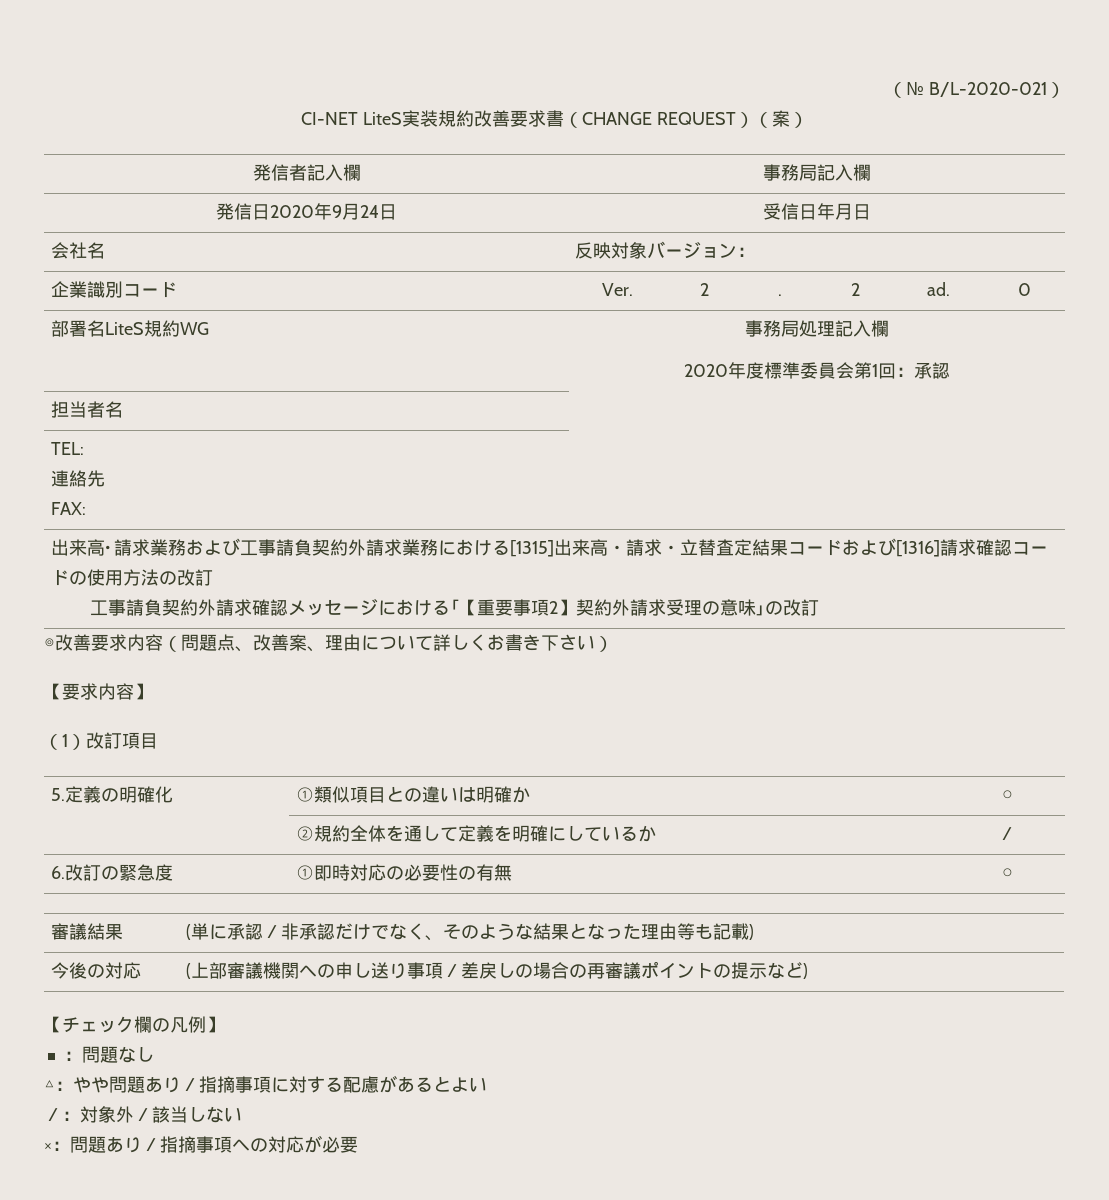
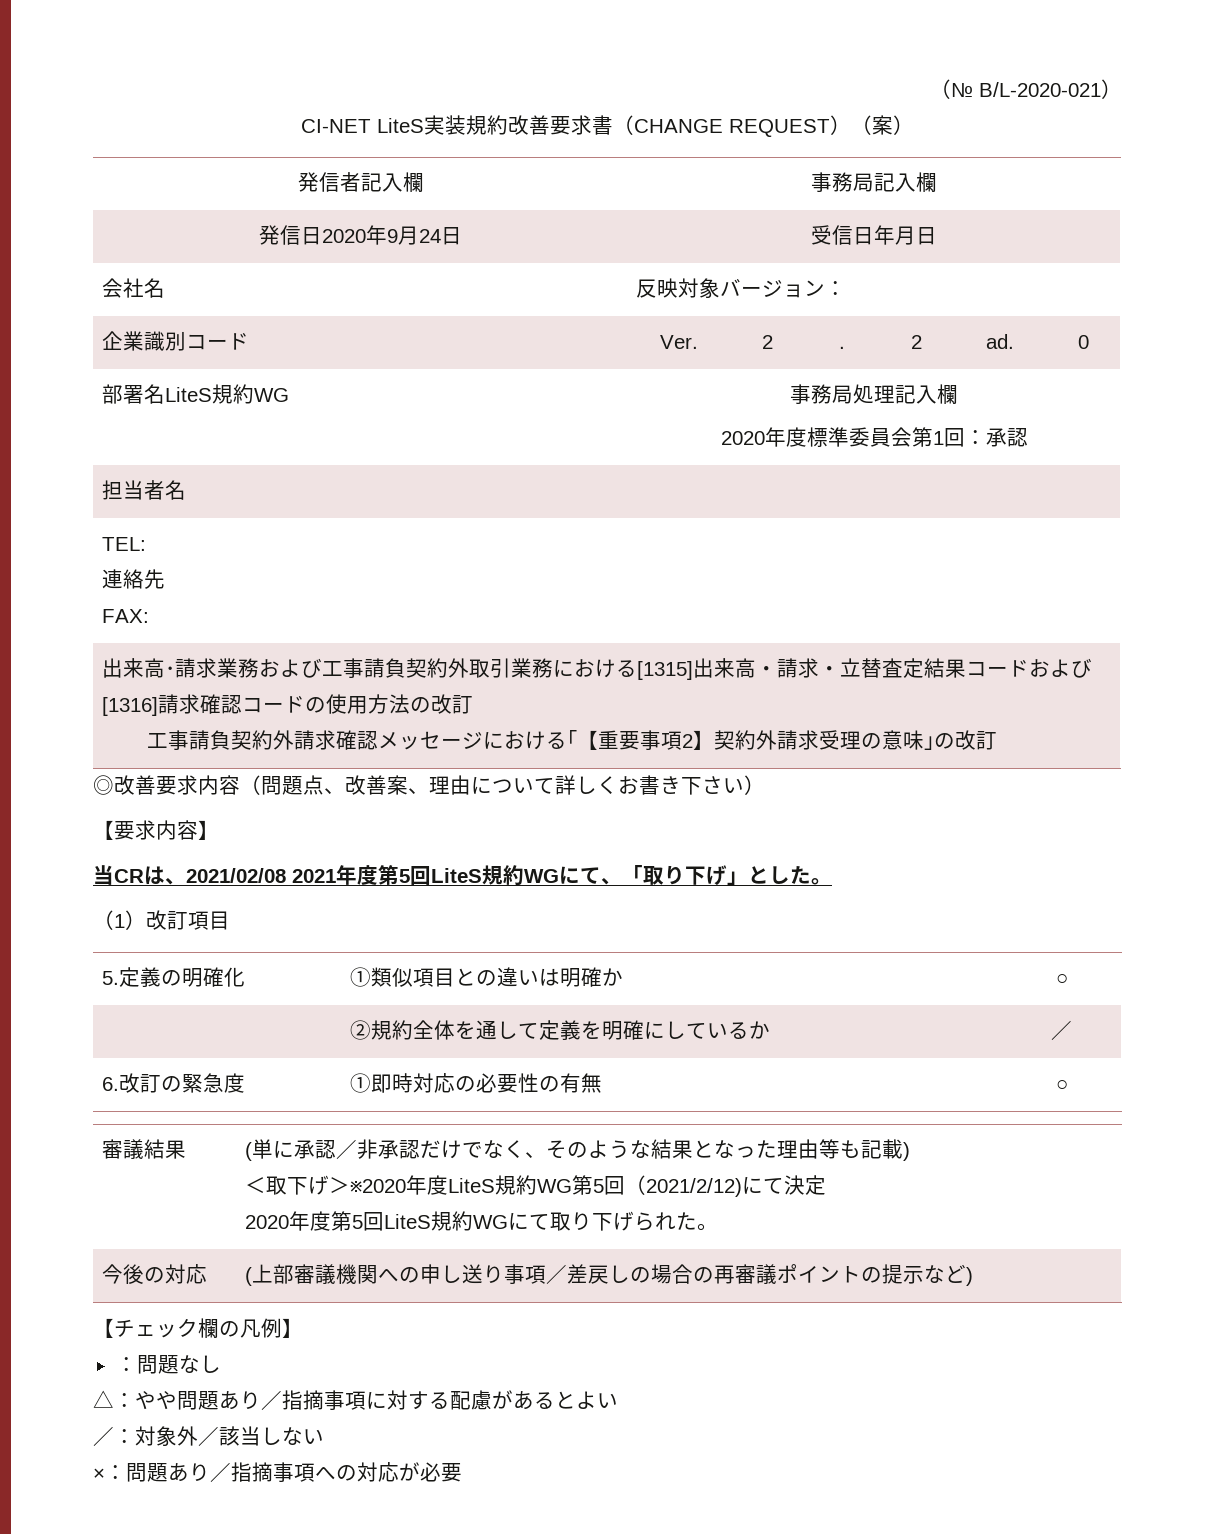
[366,539,403,556] 請求 -> [469,658,512,678] 取引
(152, 691) none -> [93,865,832,886] // 当CRは、2021/02/08 2021年度第5回LiteS規約WGにて、「取り下げ」とした。
(755, 932) none -> [245,1175,827,1197] [245,1211,719,1231] // ＜取下げ＞※2020年度LiteS規約WG第5回（2021/2/12)にて決定 // 2020年度第5回LiteS規約WGにて取り下げられた。

